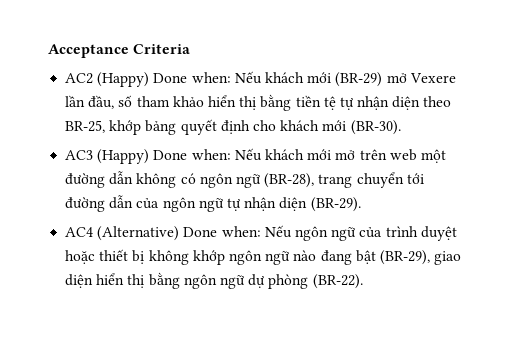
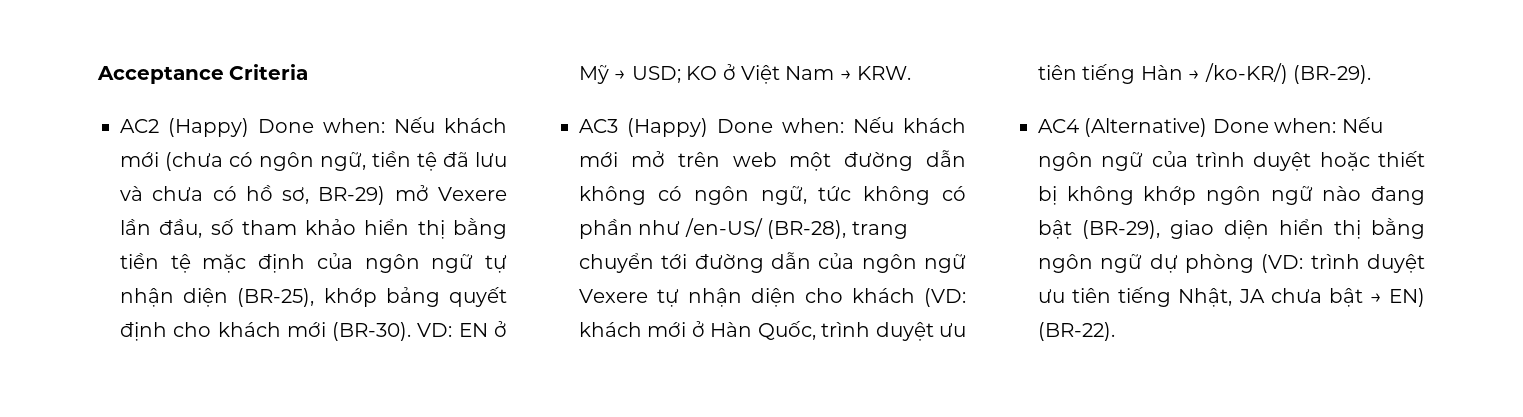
[335,72,383,87] (BR-29) -> [165,151,507,171] [120,185,386,205] (chưa có ngôn ngữ, tiền tệ đã lưu và chưa có hồ sơ, BR-29)
[339,96,452,110] [65,120,106,133] tự nhận diện theo BR-25, -> [202,253,507,273] [120,288,315,307] mặc định của ngôn ngữ tự nhận diện (BR-25),
(401, 127) none -> [417,321,507,337] [579,64,912,84] VD: EN ở Mỹ → USD; KO ở Việt Nam → KRW.
[235,174,261,188] ngữ -> [760,186,966,205] [579,218,763,239] ngữ, tức không có phần như /en-US/
[226,197,308,211] tự nhận diện -> [579,288,966,307] [579,321,966,341] [1038,63,1288,84] Vexere tự nhận diện cho khách (VD: khách mới ở Hàn Quốc, trình duyệt ưu tiên tiếng Hàn → /ko-KR/)
(309, 281) none -> [1261,254,1425,273] [1038,287,1425,307] (VD: trình duyệt ưu tiên tiếng Nhật, JA chưa bật → EN)

